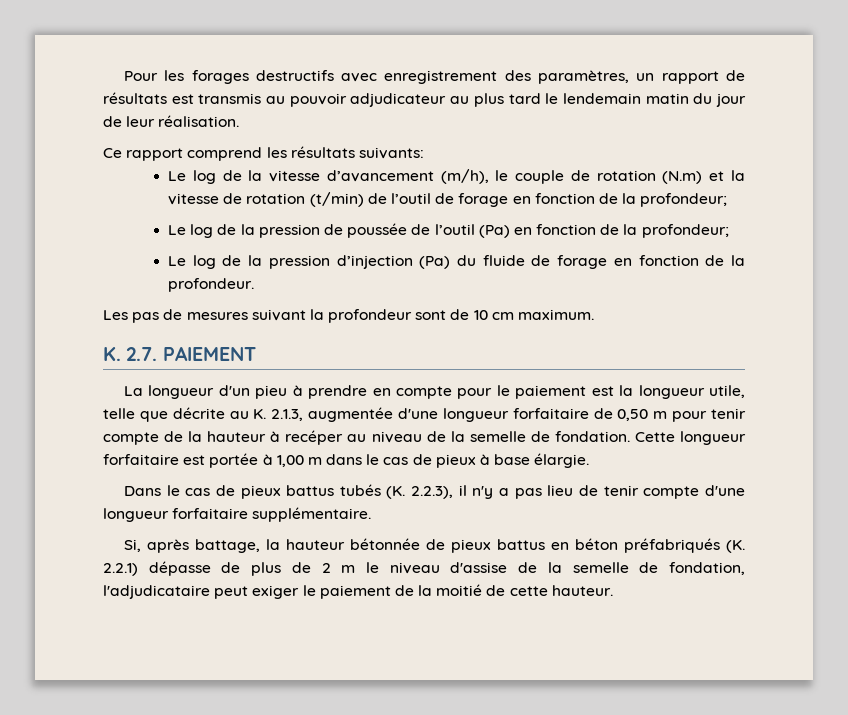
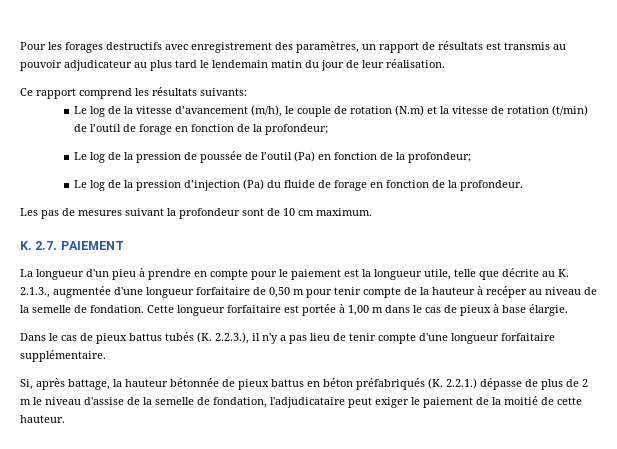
[271,409,304,421] 2.1.3, -> [20,287,50,298] 2.1.3.,
[411,486,454,499] 2.2.3), -> [215,332,249,344] 2.2.3.),
[103,563,138,576] 2.2.1) -> [446,378,477,389] 2.2.1.)

